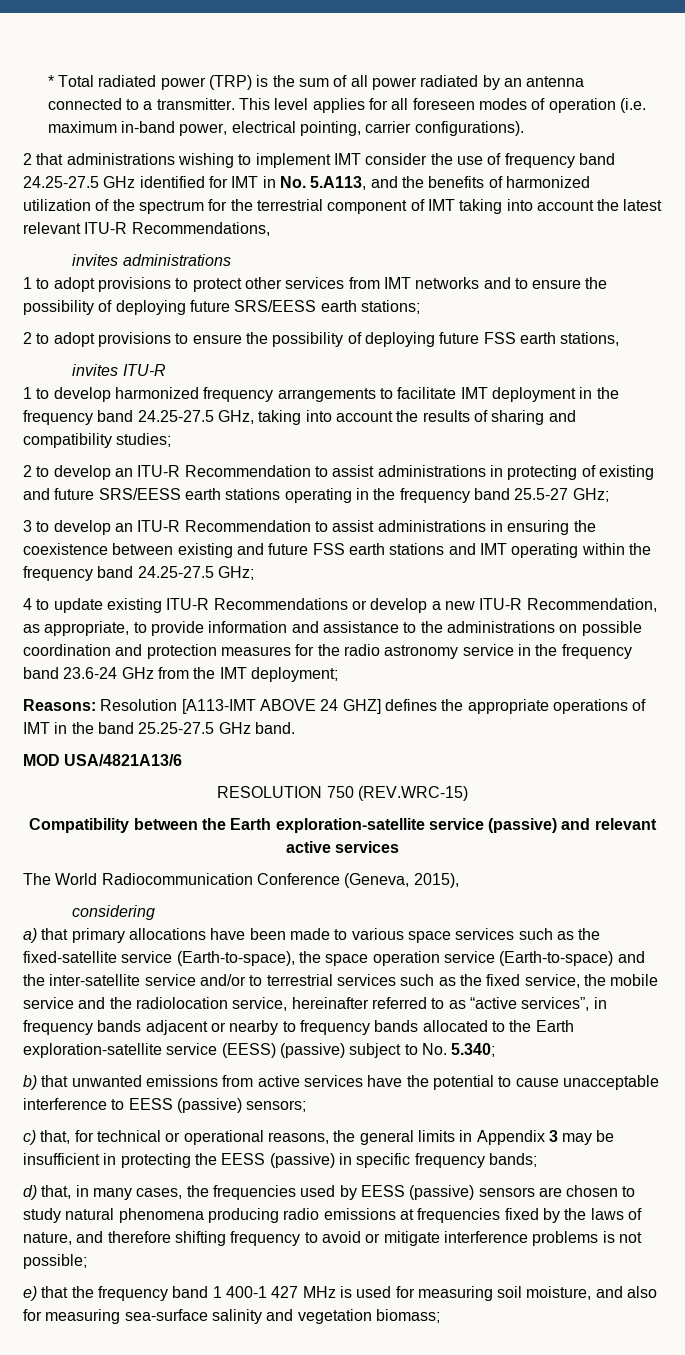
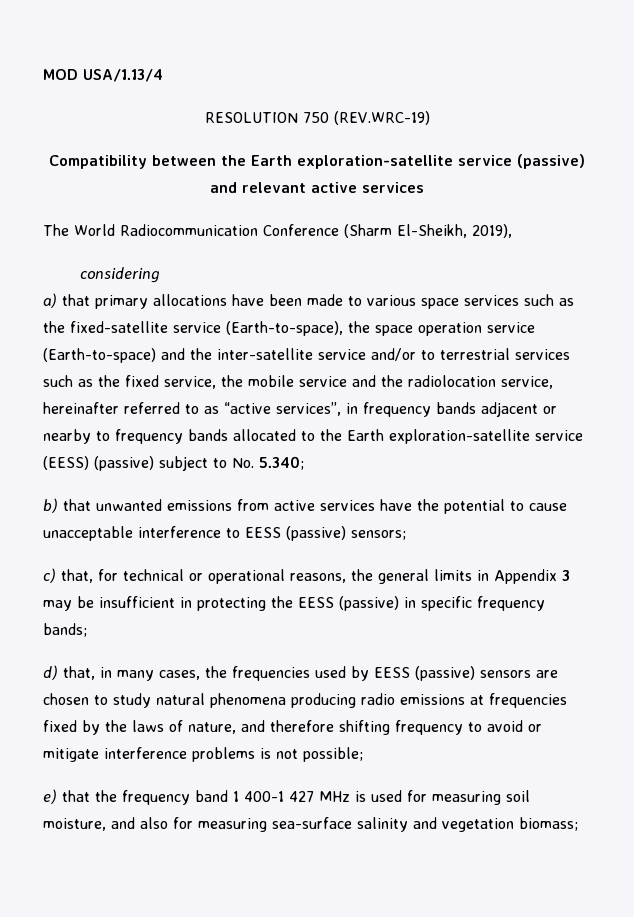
[47,75,585,90] [47,98,646,113] [47,121,524,136] [23,153,615,168] [23,176,590,190] [23,199,663,214] [23,222,270,236] [72,254,231,266] [23,277,608,292] [23,300,420,315] [23,332,620,347] [72,364,166,376] [23,387,619,402] [23,410,576,425] [23,433,172,448] [23,465,654,480] [23,488,609,503] [23,520,596,535] [23,543,651,558] [23,566,254,581] [23,598,657,613] [23,621,642,636] [23,644,632,659] [23,667,338,682] [23,699,647,714] [23,722,295,734] [23,754,183,766] * Total radiated power (TRP) is the sum of all power radiated by an antenna connected to a transmitter. This level applies for all foreseen modes of operation (i.e. maximum in-band power, electrical pointing, carrier configurations). // 2 that administrations wishing to implement IMT consider the use of frequency band 24.25-27.5 GHz identified for IMT in No. 5.A113, and the benefits of harmonized utilization of the spectrum for the terrestrial component of IMT taking into account the latest relevant ITU-R Recommendations, // invites administrations // 1 to adopt provisions to protect other services from IMT networks and to ensure the possibility of deploying future SRS/EESS earth stations; // 2 to adopt provisions to ensure the possibility of deploying future FSS earth stations, // invites ITU-R // 1 to develop harmonized frequency arrangements to facilitate IMT deployment in the frequency band 24.25-27.5 GHz, taking into account the results of sharing and compatibility studies; // 2 to develop an ITU-R Recommendation to assist administrations in protecting of existing and future SRS/EESS earth stations operating in the frequency band 25.5-27 GHz; // 3 to develop an ITU-R Recommendation to assist administrations in ensuring the coexistence between existing and future FSS earth stations and IMT operating within the frequency band 24.25-27.5 GHz; // 4 to update existing ITU-R Recommendations or develop a new ITU-R Recommendation, as appropriate, to provide information and assistance to the administrations on possible coordination and protection measures for the radio astronomy service in the frequency band 23.6-24 GHz from the IMT deployment; // Reasons: Resolution [A113-IMT ABOVE 24 GHZ] defines the appropriate operations of IMT in the band 25.25-27.5 GHz band. // MOD USA/4821A13/6 -> [43,69,163,82] MOD USA/1.13/4
[357,786,468,801] (REV.WRC-15) -> [333,111,430,125] (REV.WRC-19)
[344,873,459,888] (Geneva, 2015), -> [344,224,512,238] (Sharm El-Sheikh, 2019),

